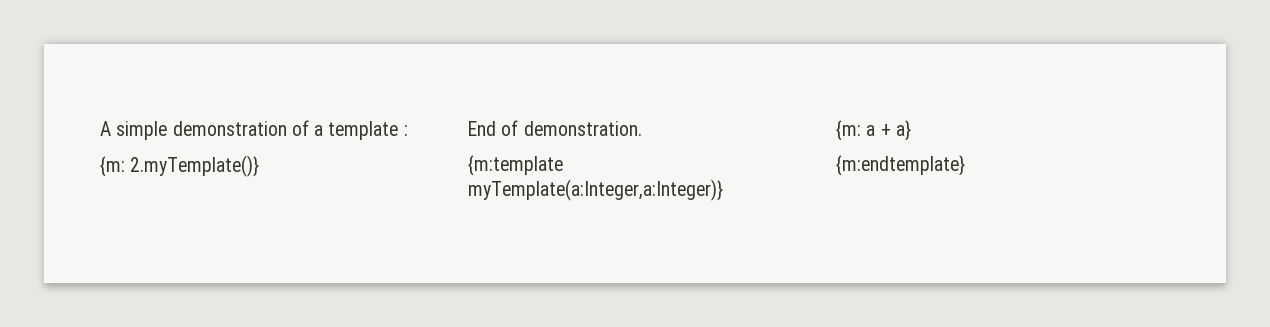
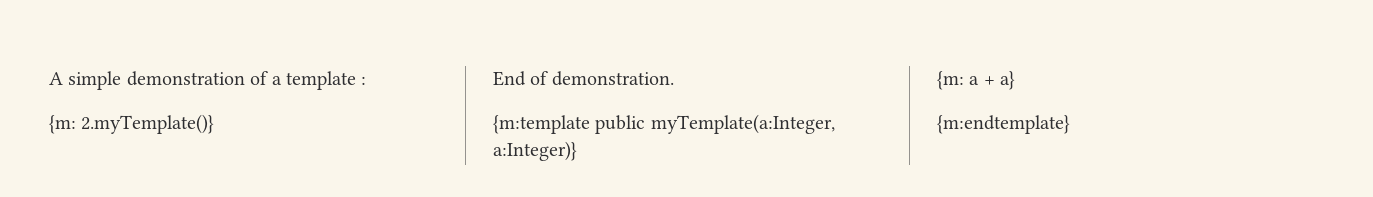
[468,179,723,201] myTemplate(a:Integer,a:Integer)} -> [595,114,835,134] [493,141,577,161] public myTemplate(a:Integer, a:Integer)}

